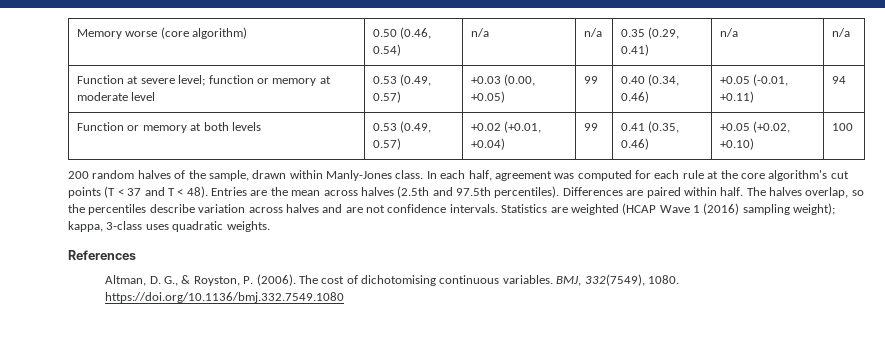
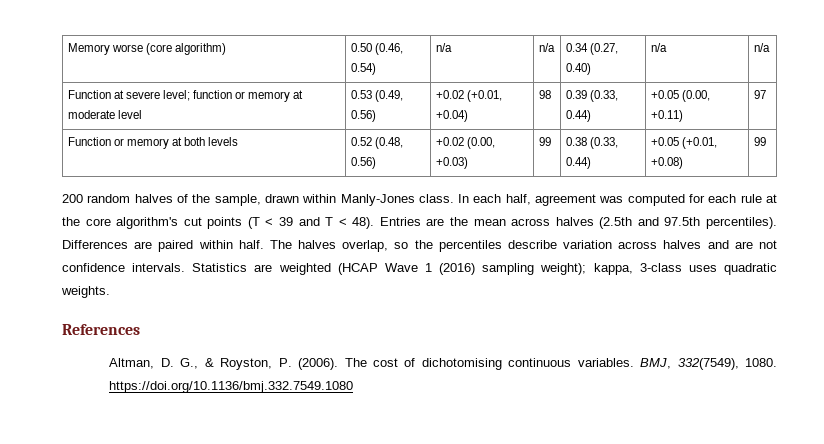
[621,27,680,39] [621,44,650,56] 0.35 (0.29, 0.41) -> [565,43,618,55] [565,63,591,75] 0.34 (0.27, 0.40)
[373,91,402,103] [471,74,536,86] [471,91,506,103] [584,76,599,84] [621,74,680,86] [621,91,650,103] [720,74,789,86] 0.57) | +0.03 (0.00, +0.05) | 99 | 0.40 (0.34, 0.46) | +0.05 (-0.01, -> [350,110,376,122] [435,90,502,102] [435,110,468,122] [538,90,551,99] [565,90,618,102] [565,110,591,122] [650,90,710,102] 0.56) | +0.02 (+0.01, +0.04) | 98 | 0.39 (0.33, 0.44) | +0.05 (0.00,
[832,76,847,84] 94 -> [753,90,766,99] 97
[373,121,432,133] [373,138,402,150] [471,121,542,133] [471,138,506,150] [584,123,599,131] [621,121,680,133] [621,138,650,150] [720,121,791,133] [720,138,755,150] [832,123,854,131] 0.53 (0.49, 0.57) | +0.02 (+0.01, +0.04) | 99 | 0.41 (0.35, 0.46) | +0.05 (+0.02, +0.10) | 100 -> [350,137,403,149] [350,157,376,169] [435,137,495,149] [435,157,468,169] [538,137,551,146] [565,137,618,149] [565,157,591,169] [650,137,717,149] [650,157,683,169] [753,137,766,146] 0.52 (0.48, 0.56) | +0.02 (0.00, +0.03) | 99 | 0.38 (0.33, 0.44) | +0.05 (+0.01, +0.08) | 99
[127,188,142,196] 37 -> [279,217,294,226] 39

